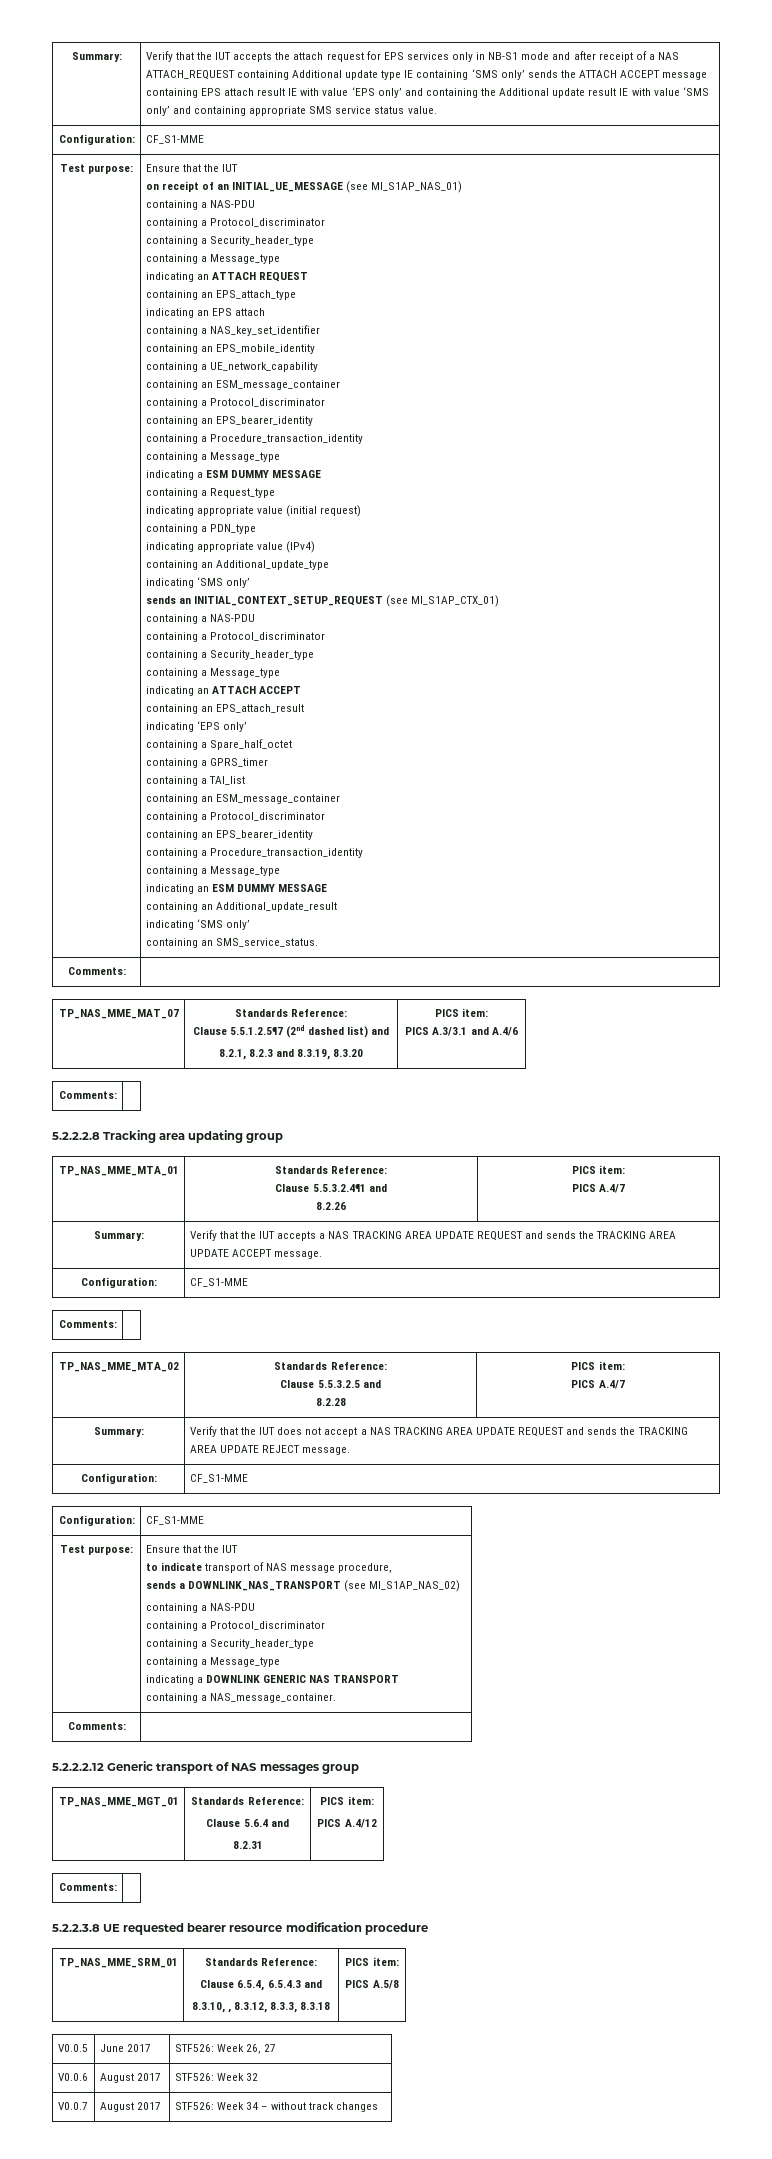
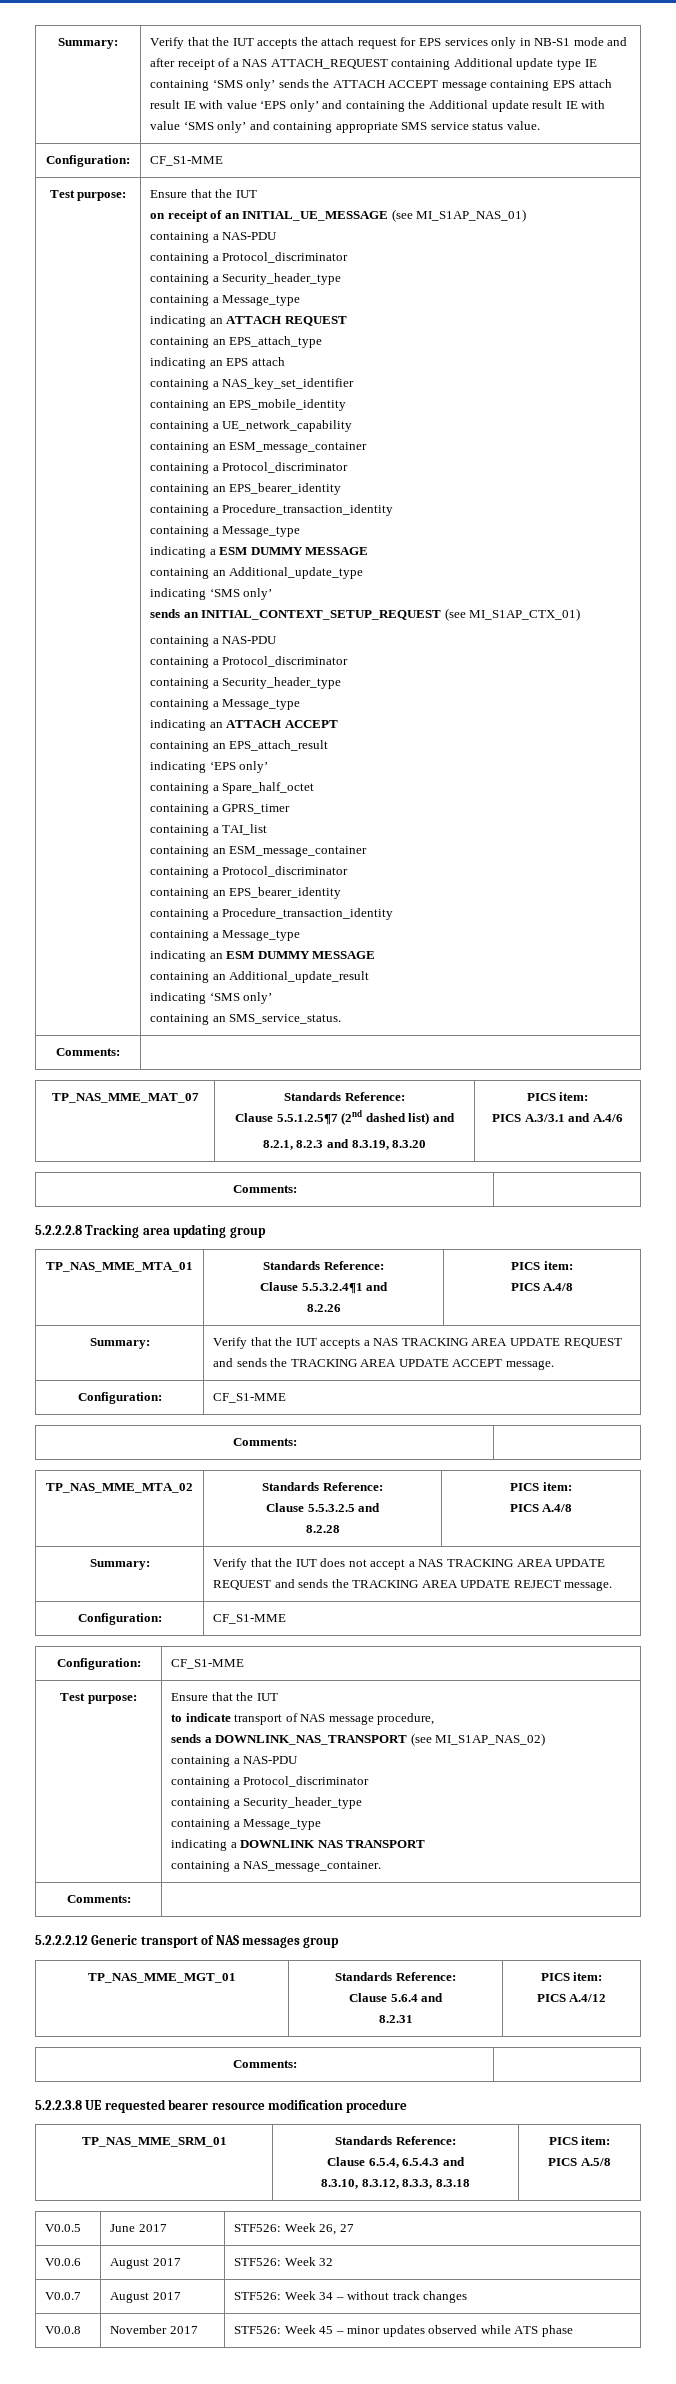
[145,488,276,498] [145,505,362,517] [145,524,257,534] [145,541,316,553] // containing a Request_type // indicating appropriate value (initial request) // containing a PDN_type // indicating appropriate value (IPv4) -> (369, 551) none
[599,1184,626,1193] A.4/7 -> [543,1283,574,1291] A.4/8
[598,1380,625,1389] A.4/7 -> [542,1504,573,1512] A.4/8
[263,1675,307,1683] GENERIC -> (316, 1844) none
[227,2009,231,2013] , -> (359, 2184) none
(379, 2107) none -> [45,2326,82,2334] [110,2325,198,2334] [234,2325,573,2337] // V0.0.8 | November 2017 | STF526: Week 45 – minor updates observed while ATS phase

